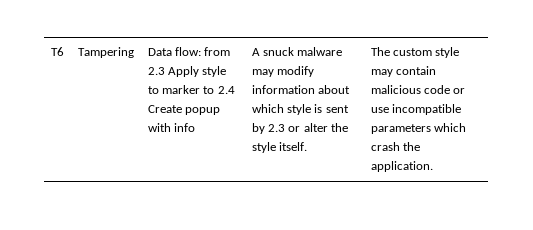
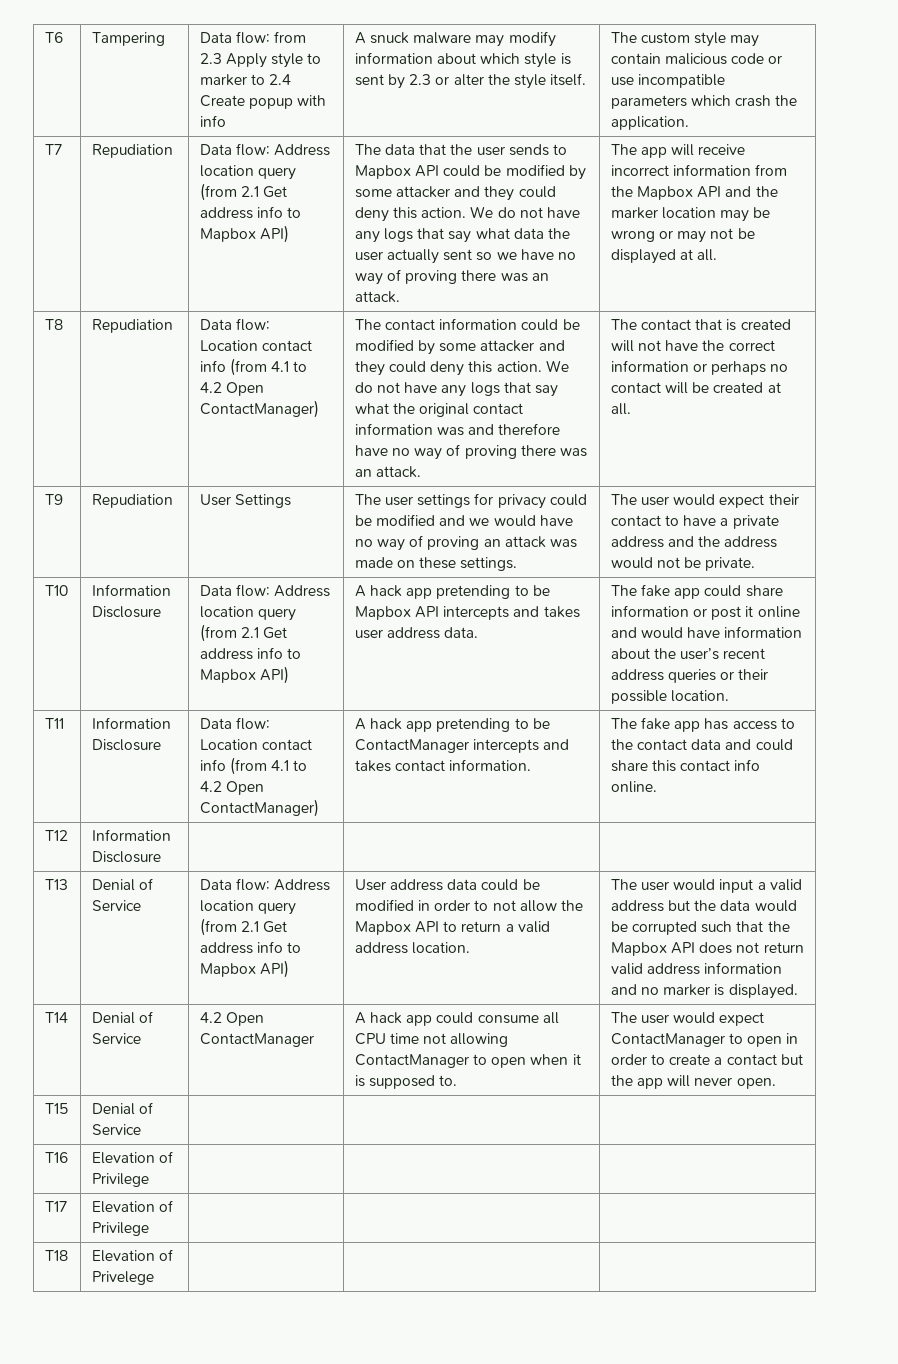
(433, 166) none -> [44,144,62,155] [91,144,173,158] [199,143,331,156] [199,165,297,180] [199,183,288,201] [199,206,302,219] [199,225,290,243] [354,144,568,156] [354,164,586,180] [354,186,556,201] [354,206,581,222] [354,228,571,243] [354,249,577,264] [354,269,549,285] [354,291,400,303] [610,144,746,158] [610,164,788,176] [610,186,778,200] [610,207,771,222] [610,228,755,243] [610,249,718,264] [44,319,63,330] [91,319,173,333] [199,318,271,331] [199,340,313,351] [199,358,308,376] [199,382,265,396] [199,400,319,418] [354,318,580,331] [354,339,565,355] [354,360,569,376] [354,382,559,397] [354,403,524,417] [354,423,561,436] [354,444,588,460] [354,466,422,478] [610,319,791,331] [610,340,775,352] [610,360,789,375] [610,382,781,394] [610,403,631,415] [44,494,63,505] [91,494,173,508] [199,494,292,508] [354,493,587,509] [354,514,573,527] [354,535,578,551] [354,557,518,571] [610,494,799,508] [610,515,779,529] [610,536,778,548] [610,557,756,571] [44,585,68,596] [91,584,171,596] [91,606,161,618] [199,584,331,597] [199,606,297,621] [199,624,288,642] [199,647,302,660] [199,666,290,684] [354,585,550,599] [354,606,580,620] [354,627,479,639] [610,584,783,599] [610,605,800,620] [610,626,803,639] [610,648,766,660] [610,669,769,683] [610,690,730,704] [44,718,64,729] [91,717,171,729] [91,739,161,751] [199,717,271,730] [199,739,313,750] [199,757,308,775] [199,781,265,795] [199,799,319,817] [354,718,550,732] [354,739,570,753] [354,759,532,772] [610,717,795,732] [610,739,793,751] [610,759,761,772] [610,781,657,793] [44,830,68,841] [91,829,171,841] [91,851,161,863] [44,879,68,890] [91,878,154,891] [91,900,141,911] [199,878,331,891] [199,900,297,915] [199,918,288,936] [199,941,302,954] [199,960,290,978] [354,879,540,891] [354,899,584,912] [354,921,550,935] [354,942,471,954] [610,879,802,893] [610,900,797,912] [610,921,790,935] [610,942,804,956] [610,962,783,975] [610,984,798,999] [44,1012,68,1023] [91,1011,154,1024] [91,1033,141,1044] [199,1012,265,1026] [199,1033,314,1047] [354,1012,559,1026] [354,1033,509,1047] [354,1054,581,1068] [354,1075,458,1089] [610,1012,765,1026] [610,1033,799,1047] [610,1054,803,1065] [610,1075,776,1089] [44,1103,68,1114] [91,1102,154,1115] [91,1124,141,1135] [44,1152,68,1163] [91,1151,174,1164] [91,1173,149,1187] [44,1201,67,1212] [91,1200,174,1213] [91,1222,149,1236] [44,1250,68,1261] [91,1249,174,1262] [91,1271,154,1285] // T7 | Repudiation | Data flow: Address location query (from 2.1 Get address info to Mapbox API) | The data that the user sends to Mapbox API could be modified by some attacker and they could deny this action. We do not have any logs that say what data the user actually sent so we have no way of proving there was an attack. | The app will receive incorrect information from the Mapbox API and the marker location may be wrong or may not be displayed at all. // T8 | Repudiation | Data flow: Location contact info (from 4.1 to 4.2 Open ContactManager) | The contact information could be modified by some attacker and they could deny this action. We do not have any logs that say what the original contact information was and therefore have no way of proving there was an attack. | The contact that is created will not have the correct information or perhaps no contact will be created at all. // T9 | Repudiation | User Settings | The user settings for privacy could be modified and we would have no way of proving an attack was made on these settings. | The user would expect their contact to have a private address and the address would not be private. // T10 | Information Disclosure | Data flow: Address location query (from 2.1 Get address info to Mapbox API) | A hack app pretending to be Mapbox API intercepts and takes user address data. | The fake app could share information or post it online and would have information about the user’s recent address queries or their possible location. // T11 | Information Disclosure | Data flow: Location contact info (from 4.1 to 4.2 Open ContactManager) | A hack app pretending to be ContactManager intercepts and takes contact information. | The fake app has access to the contact data and could share this contact info online. // T12 | Information Disclosure | | | // T13 | Denial of Service | Data flow: Address location query (from 2.1 Get address info to Mapbox API) | User address data could be modified in order to not allow the Mapbox API to return a valid address location. | The user would input a valid address but the data would be corrupted such that the Mapbox API does not return valid address information and no marker is displayed. // T14 | Denial of Service | 4.2 Open ContactManager | A hack app could consume all CPU time not allowing ContactManager to open when it is supposed to. | The user would expect ContactManager to open in order to create a contact but the app will never open. // T15 | Denial of Service | | | // T16 | Elevation of Privilege | | | // T17 | Elevation of Privilege | | | // T18 | Elevation of Privelege | | |

